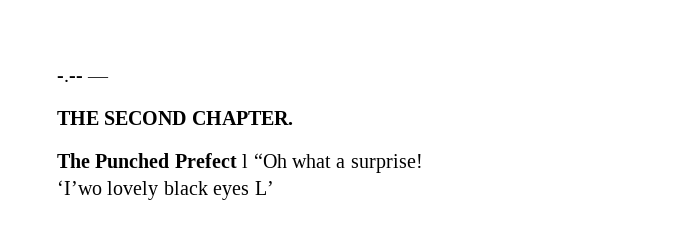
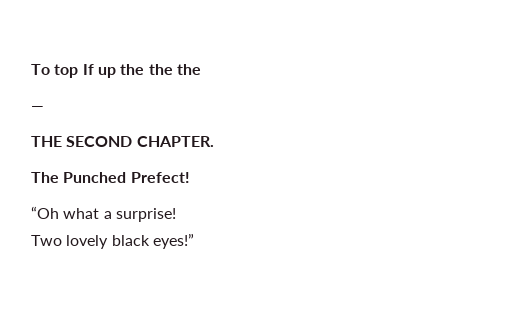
[57,76,83,82] -.-- -> [31,64,201,78] To top If up the the the //
[174,153,249,168] Prefect l -> [130,172,190,183] Prefect! //
[57,180,102,195] ‘I’wo -> [31,235,62,246] Two
[213,181,274,200] eyes L’ -> [152,233,194,249] eyes!”

